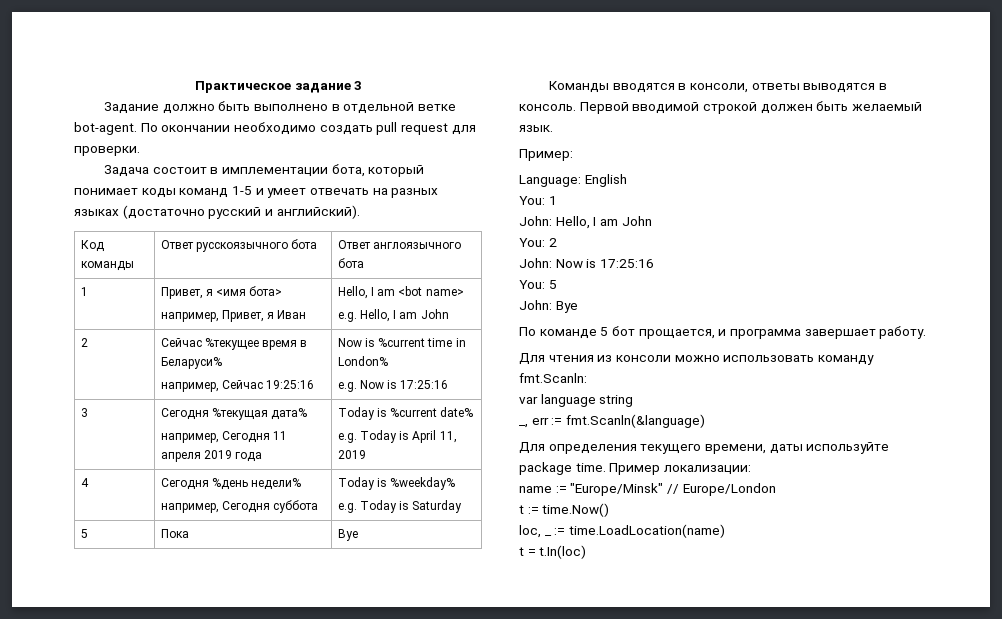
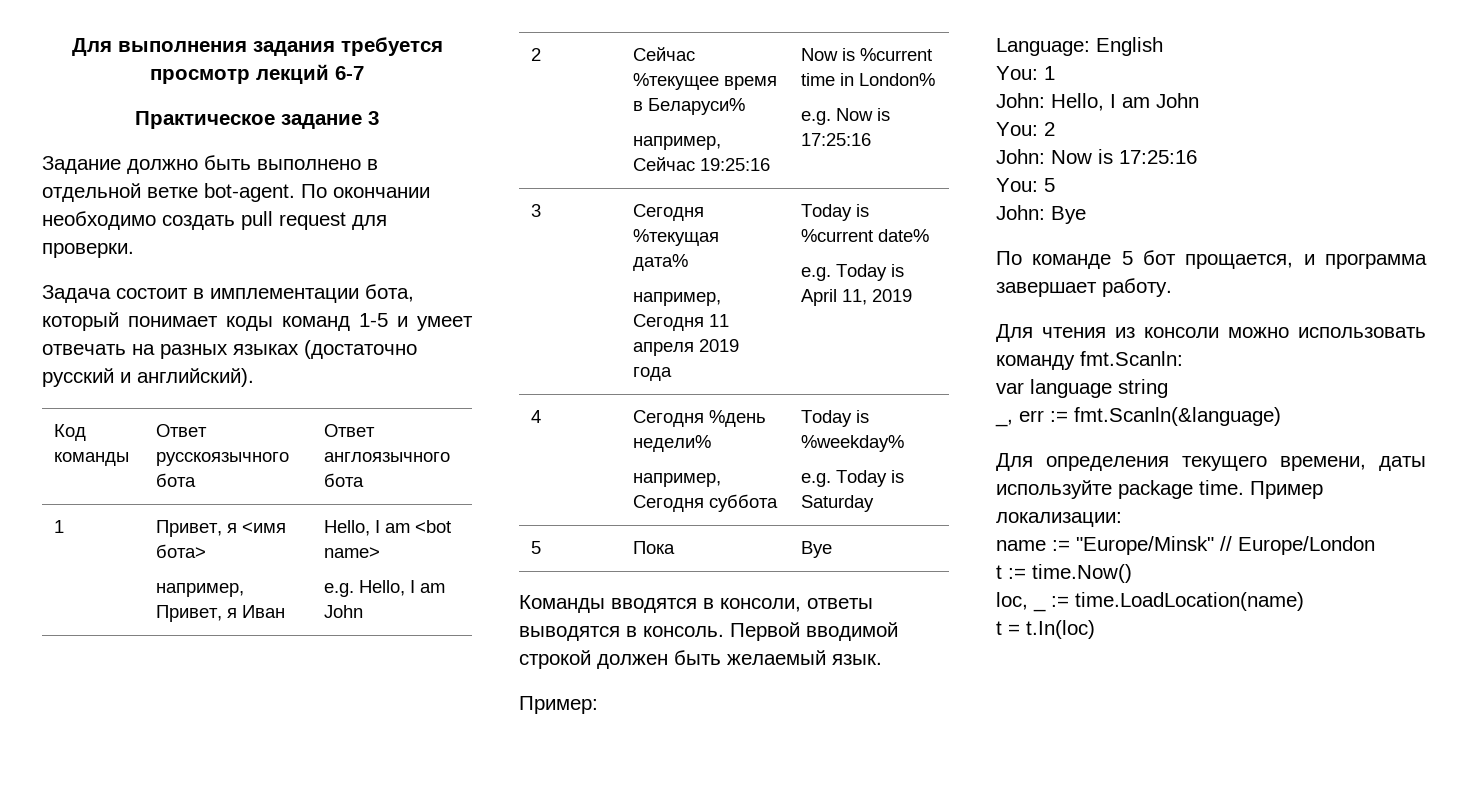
(194, 87) none -> [71,37,443,56] [150,64,364,84] Для выполнения задания требуется просмотр лекций 6-7 //

